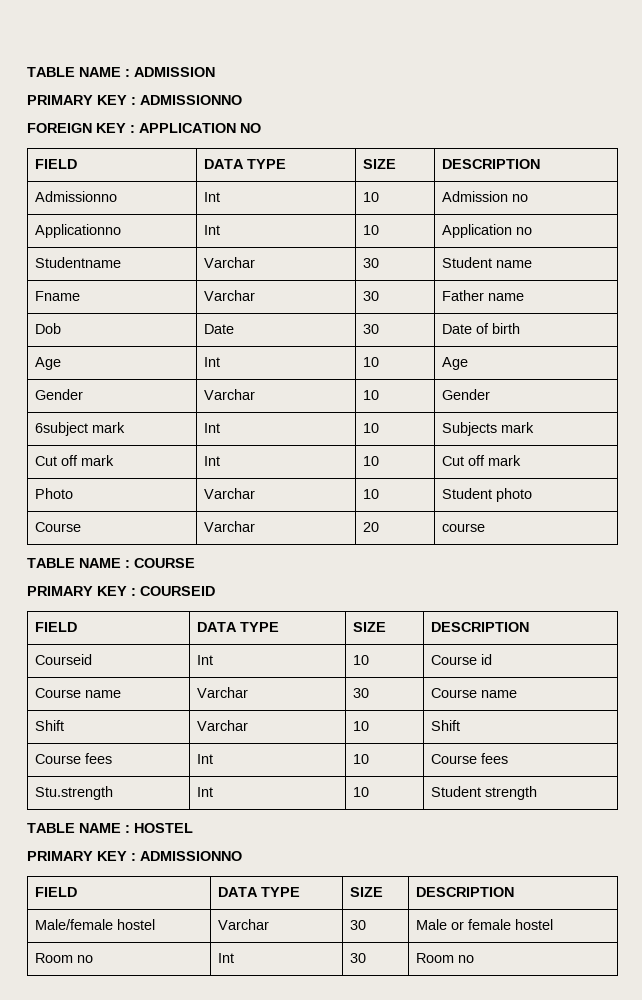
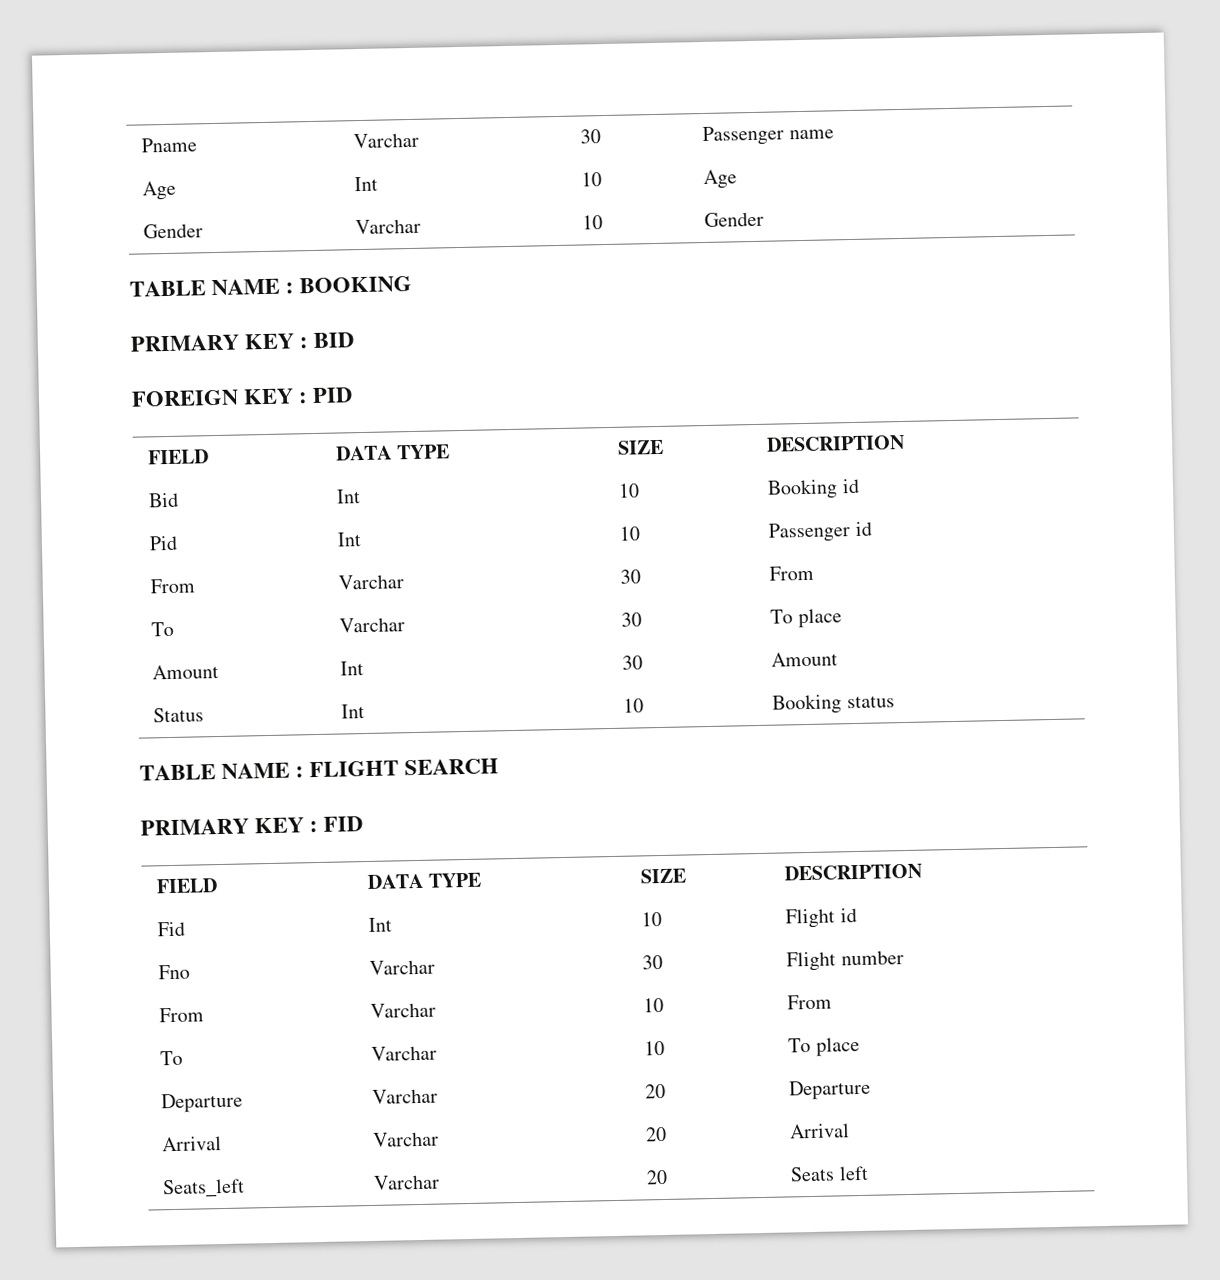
[27,67,215,77] [27,95,242,105] [27,123,261,133] [34,159,77,169] [203,159,286,169] [362,159,396,169] [441,159,540,169] [34,191,117,202] [203,192,220,202] [362,192,379,202] [441,191,528,202] [34,224,121,238] [203,225,220,235] [362,225,379,235] [441,224,532,238] [34,257,121,268] [203,257,255,268] [362,258,379,268] [441,257,532,268] [34,291,80,301] [203,290,255,301] [362,291,379,301] [441,290,524,301] [34,323,61,334] [203,324,234,334] [362,324,379,334] [441,323,520,334] TABLE NAME : ADMISSION // PRIMARY KEY : ADMISSIONNO // FOREIGN KEY : APPLICATION NO // FIELD | DATA TYPE | SIZE | DESCRIPTION // Admissionno | Int | 10 | Admission no // Applicationno | Int | 10 | Application no // Studentname | Varchar | 30 | Student name // Fname | Varchar | 30 | Father name // Dob | Date | 30 | Date of birth -> [141,137,198,153] [353,132,420,149] [580,129,602,144] [702,125,834,146] Pname | Varchar | 30 | Passenger name
[34,422,125,436] [203,423,220,433] [362,423,379,433] [441,422,534,436] [34,455,114,466] [203,456,220,466] [362,456,379,466] [441,455,521,466] [34,488,73,499] [203,488,255,499] [362,489,379,499] [441,488,532,502] [34,522,81,532] [203,521,255,532] [362,522,379,532] [441,523,485,532] [27,558,195,568] [27,586,215,596] [34,622,77,632] [196,622,279,632] [352,622,386,632] [430,622,529,632] [34,654,92,665] [196,655,213,665] [352,655,369,665] [430,654,492,665] [34,688,121,698] [196,687,248,698] [352,688,369,698] [430,688,517,698] [34,720,64,731] [196,720,248,731] [352,721,369,731] [430,720,460,731] [34,753,112,764] [196,754,213,764] [352,754,369,764] [430,753,508,764] [34,786,113,800] [196,787,213,797] [352,787,369,797] [430,786,537,800] [27,823,193,833] [27,851,242,861] [34,887,77,897] [217,887,300,897] [349,887,383,897] [415,887,514,897] [34,919,155,930] [217,919,269,930] [349,920,366,930] [415,919,553,930] [34,953,93,963] [217,953,234,963] [349,953,366,963] [415,953,474,963] // 6subject mark | Int | 10 | Subjects mark // Cut off mark | Int | 10 | Cut off mark // Photo | Varchar | 10 | Student photo // Course | Varchar | 20 | course // TABLE NAME : COURSE // PRIMARY KEY : COURSEID // FIELD | DATA TYPE | SIZE | DESCRIPTION // Courseid | Int | 10 | Course id // Course name | Varchar | 30 | Course name // Shift | Varchar | 10 | Shift // Course fees | Int | 10 | Course fees // Stu.strength | Int | 10 | Student strength // TABLE NAME : HOSTEL // PRIMARY KEY : ADMISSIONNO // FIELD | DATA TYPE | SIZE | DESCRIPTION // Male/female hostel | Varchar | 30 | Male or female hostel // Room no | Int | 30 | Room no -> [129,275,413,297] [130,332,355,352] [131,387,354,407] [148,449,210,465] [335,444,450,461] [617,439,665,455] [766,434,907,452] [148,492,180,508] [336,489,362,504] [618,483,641,498] [767,478,860,500] [149,535,179,551] [337,532,363,547] [619,526,641,541] [768,521,872,543] [150,578,196,594] [338,574,405,590] [620,569,642,584] [769,565,815,581] [151,621,175,637] [339,617,406,633] [621,612,643,627] [770,608,842,629] [152,663,220,680] [340,661,365,676] [622,655,644,670] [771,651,839,667] [153,707,205,723] [341,704,366,719] [623,698,645,713] [772,694,895,715] [139,758,500,781] [140,816,364,836] [156,878,219,894] [367,872,482,889] [640,868,687,884] [784,863,924,881] [157,921,186,937] [368,917,393,932] [641,911,663,927] [785,908,857,929] [158,964,191,980] [369,959,436,975] [642,954,664,970] [786,950,904,972] [159,1007,205,1023] [370,1002,437,1018] [643,997,665,1013] [787,994,833,1010] [160,1050,184,1066] [371,1045,438,1061] [644,1040,666,1056] [788,1036,860,1057] [161,1092,244,1114] [372,1088,439,1104] [645,1083,667,1099] [789,1079,872,1101] [162,1136,223,1152] [373,1131,440,1147] [645,1126,668,1142] [789,1123,851,1139] [162,1178,246,1198] [373,1174,441,1190] [646,1169,669,1185] [790,1165,869,1182] // TABLE NAME : BOOKING // PRIMARY KEY : BID // FOREIGN KEY : PID // FIELD | DATA TYPE | SIZE | DESCRIPTION // Bid | Int | 10 | Booking id // Pid | Int | 10 | Passenger id // From | Varchar | 30 | From // To | Varchar | 30 | To place // Amount | Int | 30 | Amount // Status | Int | 10 | Booking status // TABLE NAME : FLIGHT SEARCH // PRIMARY KEY : FID // FIELD | DATA TYPE | SIZE | DESCRIPTION // Fid | Int | 10 | Flight id // Fno | Varchar | 30 | Flight number // From | Varchar | 10 | From // To | Varchar | 10 | To place // Departure | Varchar | 20 | Departure // Arrival | Varchar | 20 | Arrival // Seats_left | Varchar | 20 | Seats left

